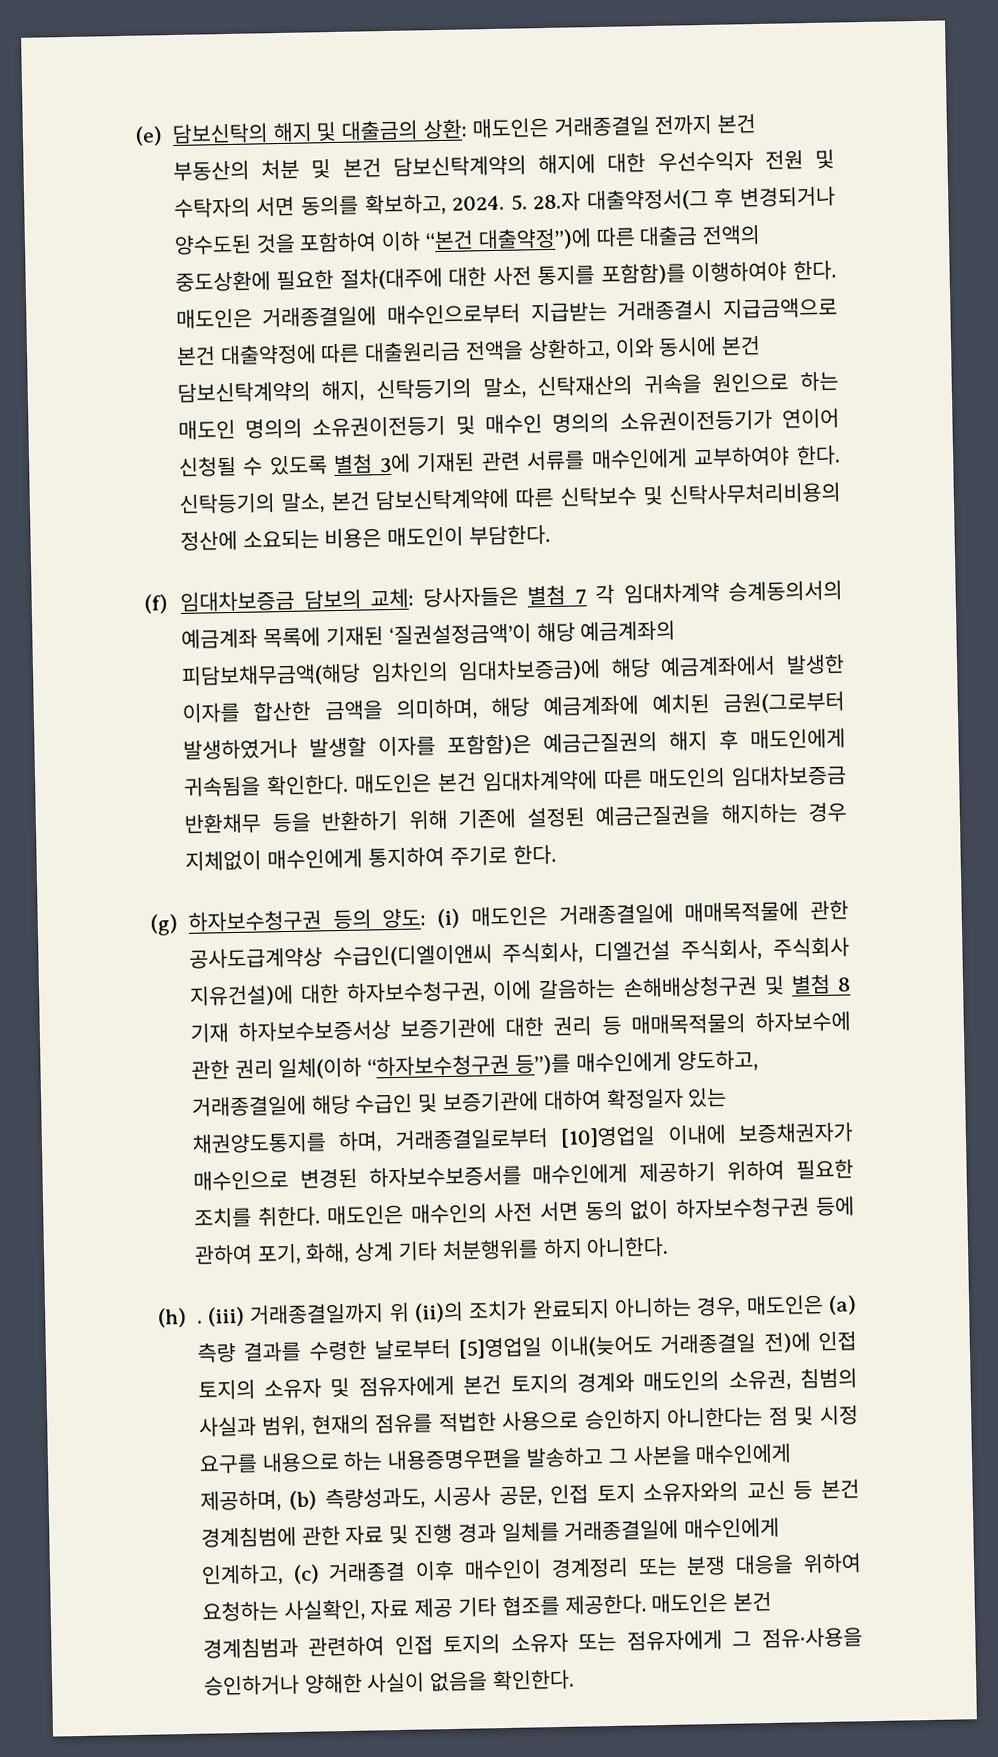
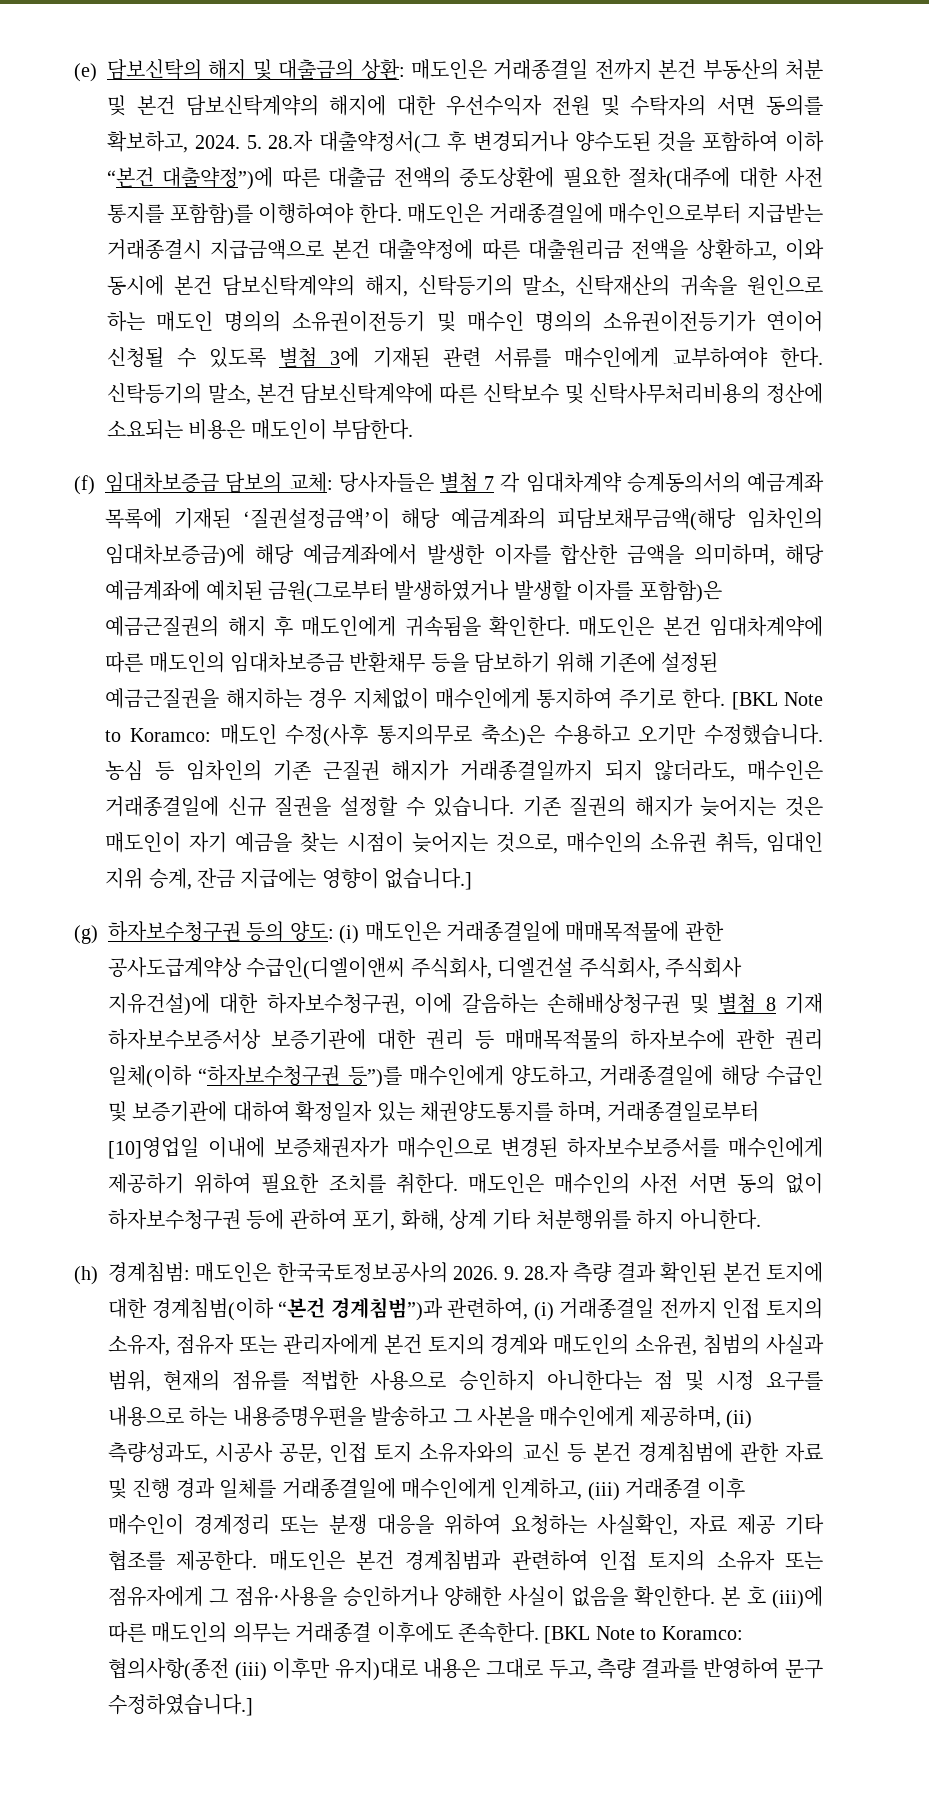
[321,810,400,832] 반환하기 -> [474,652,551,673] 담보하기
(557, 854) none -> [731,692,823,710] [105,724,823,747] [105,760,824,782] [105,796,824,817] [105,832,824,854] [105,868,473,890] [BKL Note to Koramco: 매도인 수정(사후 통지의무로 축소)은 수용하고 오기만 수정했습니다. 농심 등 임차인의 기존 근질권 해지가 거래종결일까지 되지 않더라도, 매수인은 거래종결일에 신규 질권을 설정할 수 있습니다. 기존 질권의 해지가 늦어지는 것은 매도인이 자기 예금을 찾는 시점이 늦어지는 것으로, 매수인의 소유권 취득, 임대인 지위 승계, 잔금 지급에는 영향이 없습니다.]
[196,1294,857,1327] [196,1331,857,1363] [197,1375,455,1400] . (iii) 거래종결일까지 위 (ii)의 조치가 완료되지 아니하는 경우, 매도인은 (a) 측량 결과를 수령한 날로부터 [5]영업일 이내(늦어도 거래종결일 전)에 인접 토지의 소유자 및 점유자에게 -> [108,1262,823,1283] [108,1297,823,1321] [108,1334,378,1356] 경계침범: 매도인은 한국국토정보공사의 2026. 9. 28.자 측량 결과 확인된 본건 토지에 대한 경계침범(이하 “본건 경계침범”)과 관련하여, (i) 거래종결일 전까지 인접 토지의 소유자, 점유자 또는 관리자에게
[289,1490,318,1511] (b) -> [726,1410,753,1429] (ii)
[292,1564,320,1585] (c) -> [587,1482,620,1501] (iii)
(575, 1679) none -> [721,1586,823,1609] [108,1622,743,1644] [108,1658,824,1681] [108,1694,253,1716] 본 호 (iii)에 따른 매도인의 의무는 거래종결 이후에도 존속한다. [BKL Note to Koramco: 협의사항(종전 (iii) 이후만 유지)대로 내용은 그대로 두고, 측량 결과를 반영하여 문구 수정하였습니다.]

